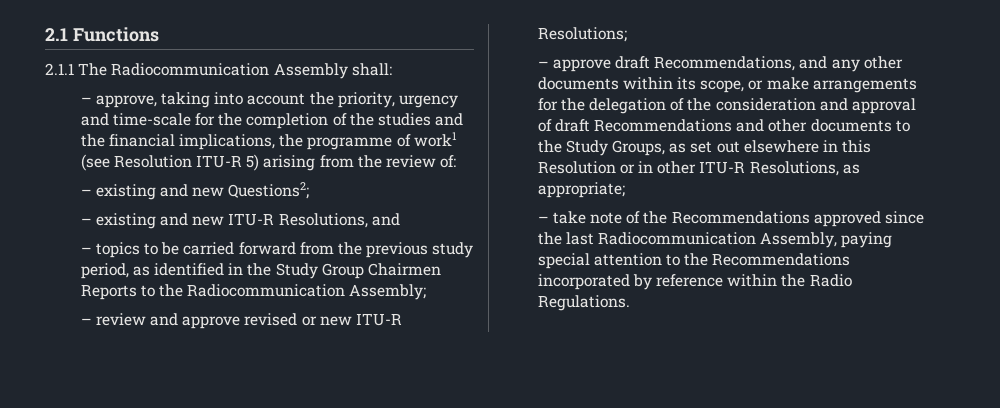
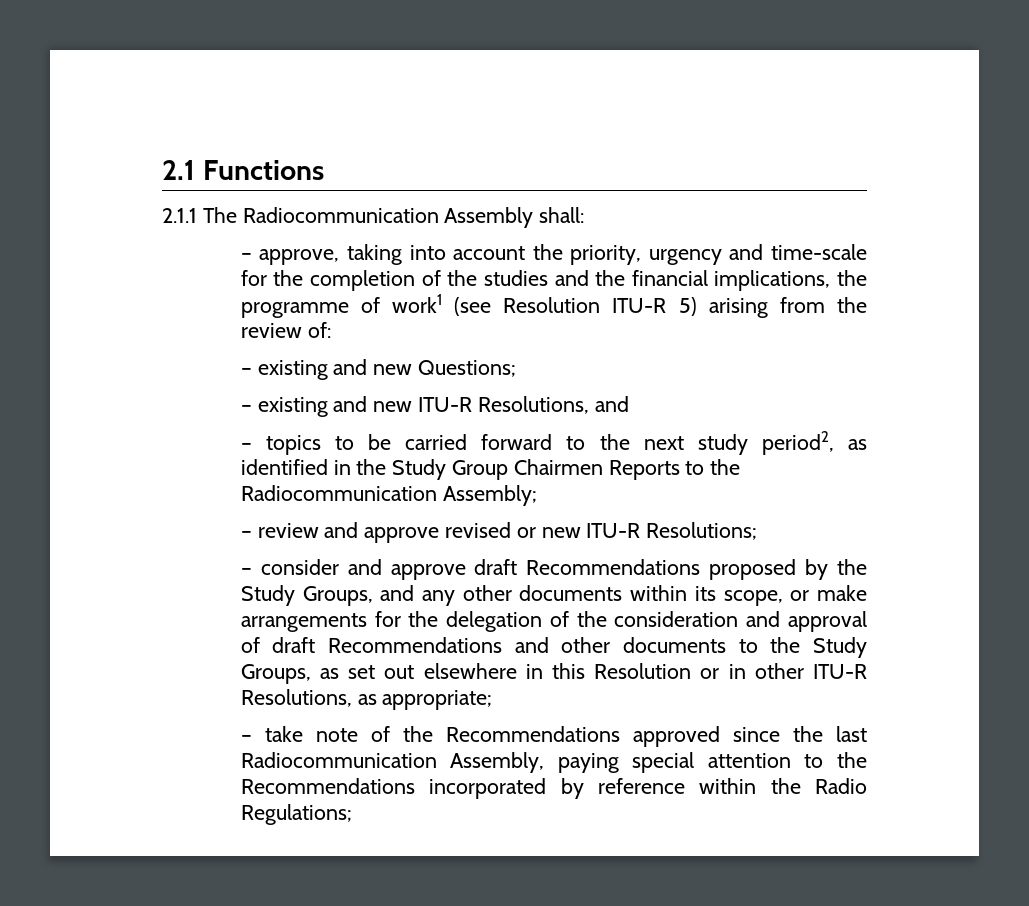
[228,182,310,199] Questions2; -> [418,360,517,377] Questions;
[299,242,474,258] [80,263,129,279] from the previous study period, -> [566,431,834,455] to the next study period2,
[552,56,796,72] approve draft Recommendations, -> [260,559,867,580] [240,585,373,606] consider and approve draft Recommendations proposed by the Study Groups,
[537,295,630,311] Regulations. -> [240,804,352,825] Regulations;

